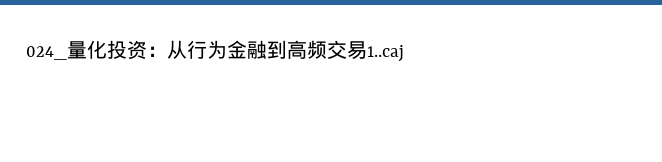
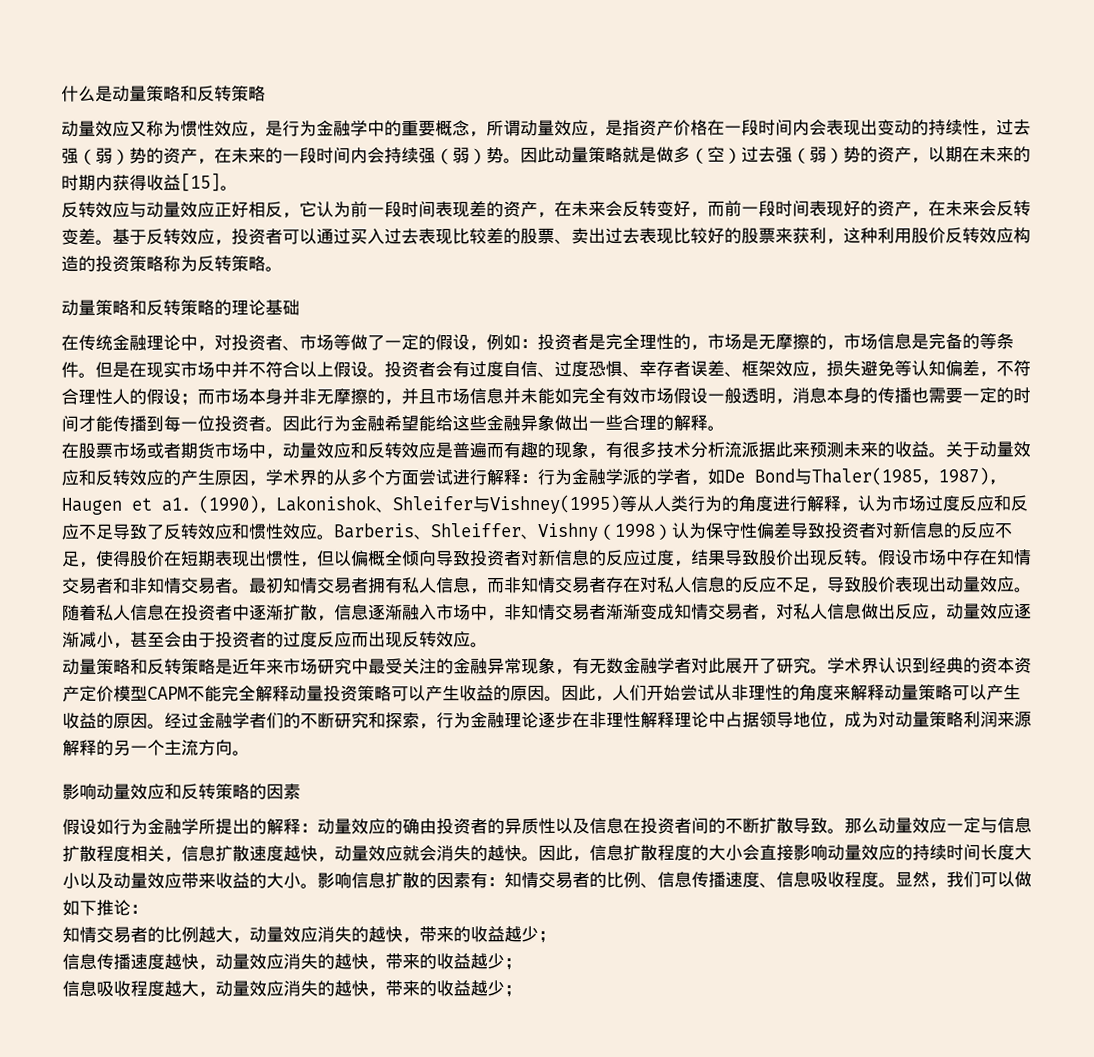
[26,40,404,62] 024_量化投资：从行为金融到高频交易1..caj -> [61,85,266,102] [61,119,1031,138] [61,146,1031,165] [61,172,238,192] [61,200,1031,219] [61,227,1031,246] [61,255,283,272] [61,299,300,316] [61,333,1014,352] [61,360,1031,378] [61,387,1031,406] [61,413,725,432] [61,440,1031,460] [61,467,1006,487] [61,494,1028,515] [61,522,1013,542] [62,549,1032,568] [62,576,1032,595] [62,603,1032,622] [62,631,488,649] [62,656,1032,675] [62,683,1021,702] [62,711,1032,730] [62,739,250,756] [62,783,301,800] [62,817,1032,835] [62,844,1032,863] [62,871,1032,889] [62,899,148,916] [62,926,556,944] [62,953,522,971] [62,980,522,998] 什么是动量策略和反转策略 // 动量效应又称为惯性效应，是行为金融学中的重要概念，所谓动量效应，是指资产价格在一段时间内会表现出变动的持续性，过去强（弱）势的资产，在未来的一段时间内会持续强（弱）势。因此动量策略就是做多（空）过去强（弱）势的资产，以期在未来的时期内获得收益[15]。 // 反转效应与动量效应正好相反，它认为前一段时间表现差的资产，在未来会反转变好，而前一段时间表现好的资产，在未来会反转变差。基于反转效应，投资者可以通过买入过去表现比较差的股票、卖出过去表现比较好的股票来获利，这种利用股价反转效应构造的投资策略称为反转策略。 // 动量策略和反转策略的理论基础 // 在传统金融理论中，对投资者、市场等做了一定的假设，例如：投资者是完全理性的，市场是无摩擦的，市场信息是完备的等条件。但是在现实市场中并不符合以上假设。投资者会有过度自信、过度恐惧、幸存者误差、框架效应，损失避免等认知偏差，不符合理性人的假设；而市场本身并非无摩擦的，并且市场信息并未能如完全有效市场假设一般透明，消息本身的传播也需要一定的时间才能传播到每一位投资者。因此行为金融希望能给这些金融异象做出一些合理的解释。 // 在股票市场或者期货市场中，动量效应和反转效应是普遍而有趣的现象，有很多技术分析流派据此来预测未来的收益。关于动量效应和反转效应的产生原因，学术界的从多个方面尝试进行解释：行为金融学派的学者，如De Bond与Thaler(1985，1987)，Haugen et a1．(1990)，Lakonishok、Shleifer与Vishney(1995)等从人类行为的角度进行解释，认为市场过度反应和反应不足导致了反转效应和惯性效应。Barberis、Shleiffer、Vishny（1998）认为保守性偏差导致投资者对新信息的反应不足，使得股价在短期表现出惯性，但以偏概全倾向导致投资者对新信息的反应过度，结果导致股价出现反转。假设市场中存在知情交易者和非知情交易者。最初知情交易者拥有私人信息，而非知情交易者存在对私人信息的反应不足，导致股价表现出动量效应。随着私人信息在投资者中逐渐扩散，信息逐渐融入市场中，非知情交易者渐渐变成知情交易者，对私人信息做出反应，动量效应逐渐减小，甚至会由于投资者的过度反应而出现反转效应。 // 动量策略和反转策略是近年来市场研究中最受关注的金融异常现象，有无数金融学者对此展开了研究。学术界认识到经典的资本资产定价模型CAPM不能完全解释动量投资策略可以产生收益的原因。因此，人们开始尝试从非理性的角度来解释动量策略可以产生收益的原因。经过金融学者们的不断研究和探索，行为金融理论逐步在非理性解释理论中占据领导地位，成为对动量策略利润来源解释的另一个主流方向。 // 影响动量效应和反转策略的因素 // 假设如行为金融学所提出的解释：动量效应的确由投资者的异质性以及信息在投资者间的不断扩散导致。那么动量效应一定与信息扩散程度相关，信息扩散速度越快，动量效应就会消失的越快。因此，信息扩散程度的大小会直接影响动量效应的持续时间长度大小以及动量效应带来收益的大小。影响信息扩散的因素有：知情交易者的比例、信息传播速度、信息吸收程度。显然，我们可以做如下推论： // 知情交易者的比例越大，动量效应消失的越快，带来的收益越少； // 信息传播速度越快，动量效应消失的越快，带来的收益越少； // 信息吸收程度越大，动量效应消失的越快，带来的收益越少；

